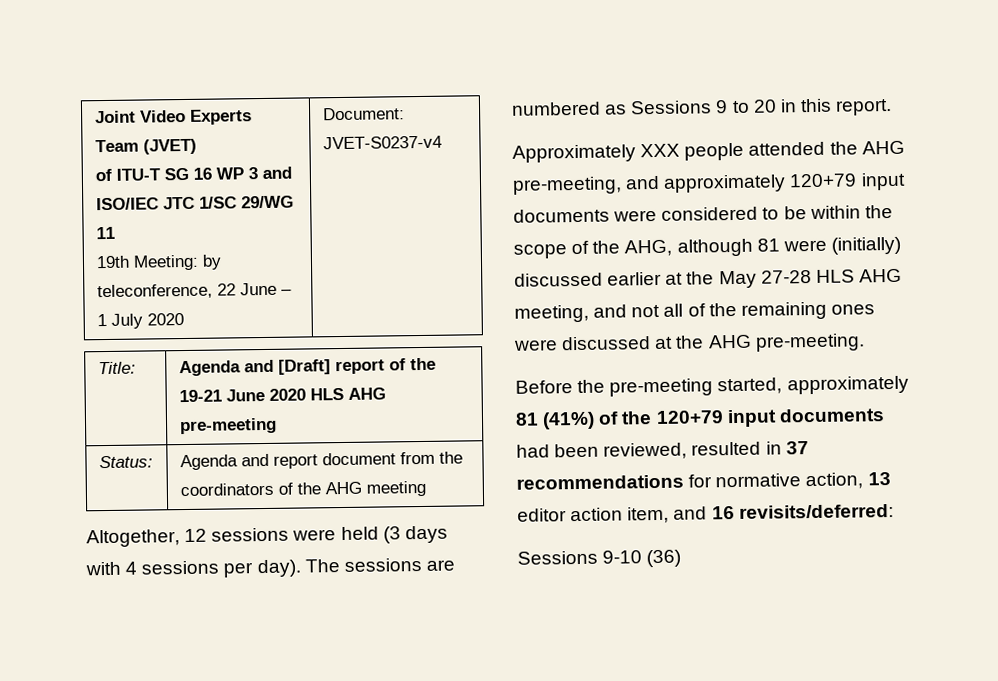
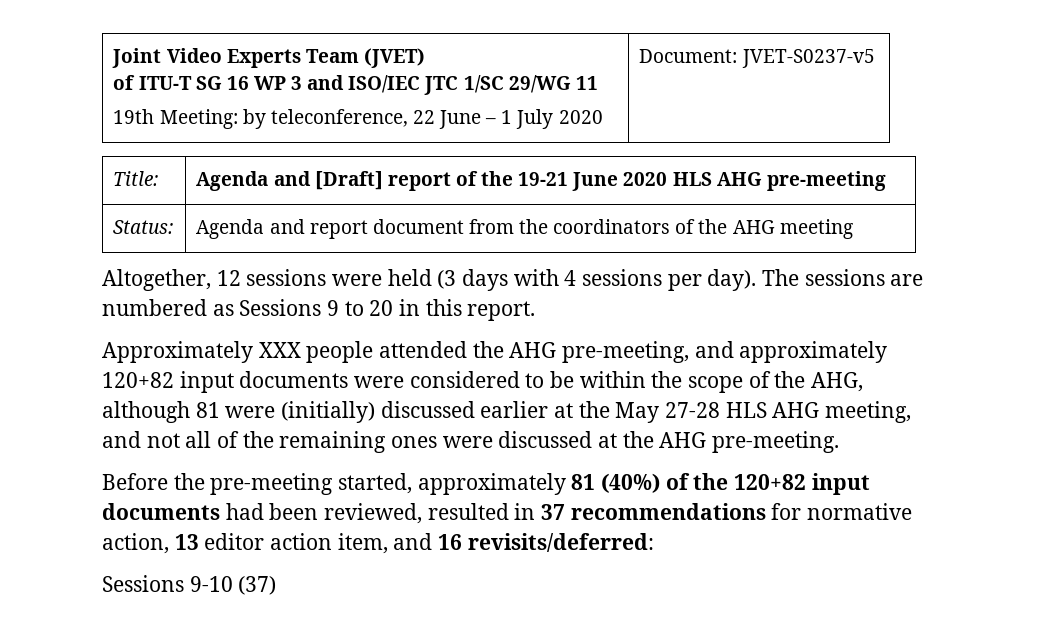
[322,135,442,150] JVET-S0237-v4 -> [741,49,875,68] JVET-S0237-v5
[789,173,858,188] 120+79 -> [102,372,174,388] 120+82
[542,410,724,430] (41%) of the 120+79 -> [601,473,807,493] (40%) of the 120+82
[646,549,682,568] (36) -> [238,576,277,595] (37)

